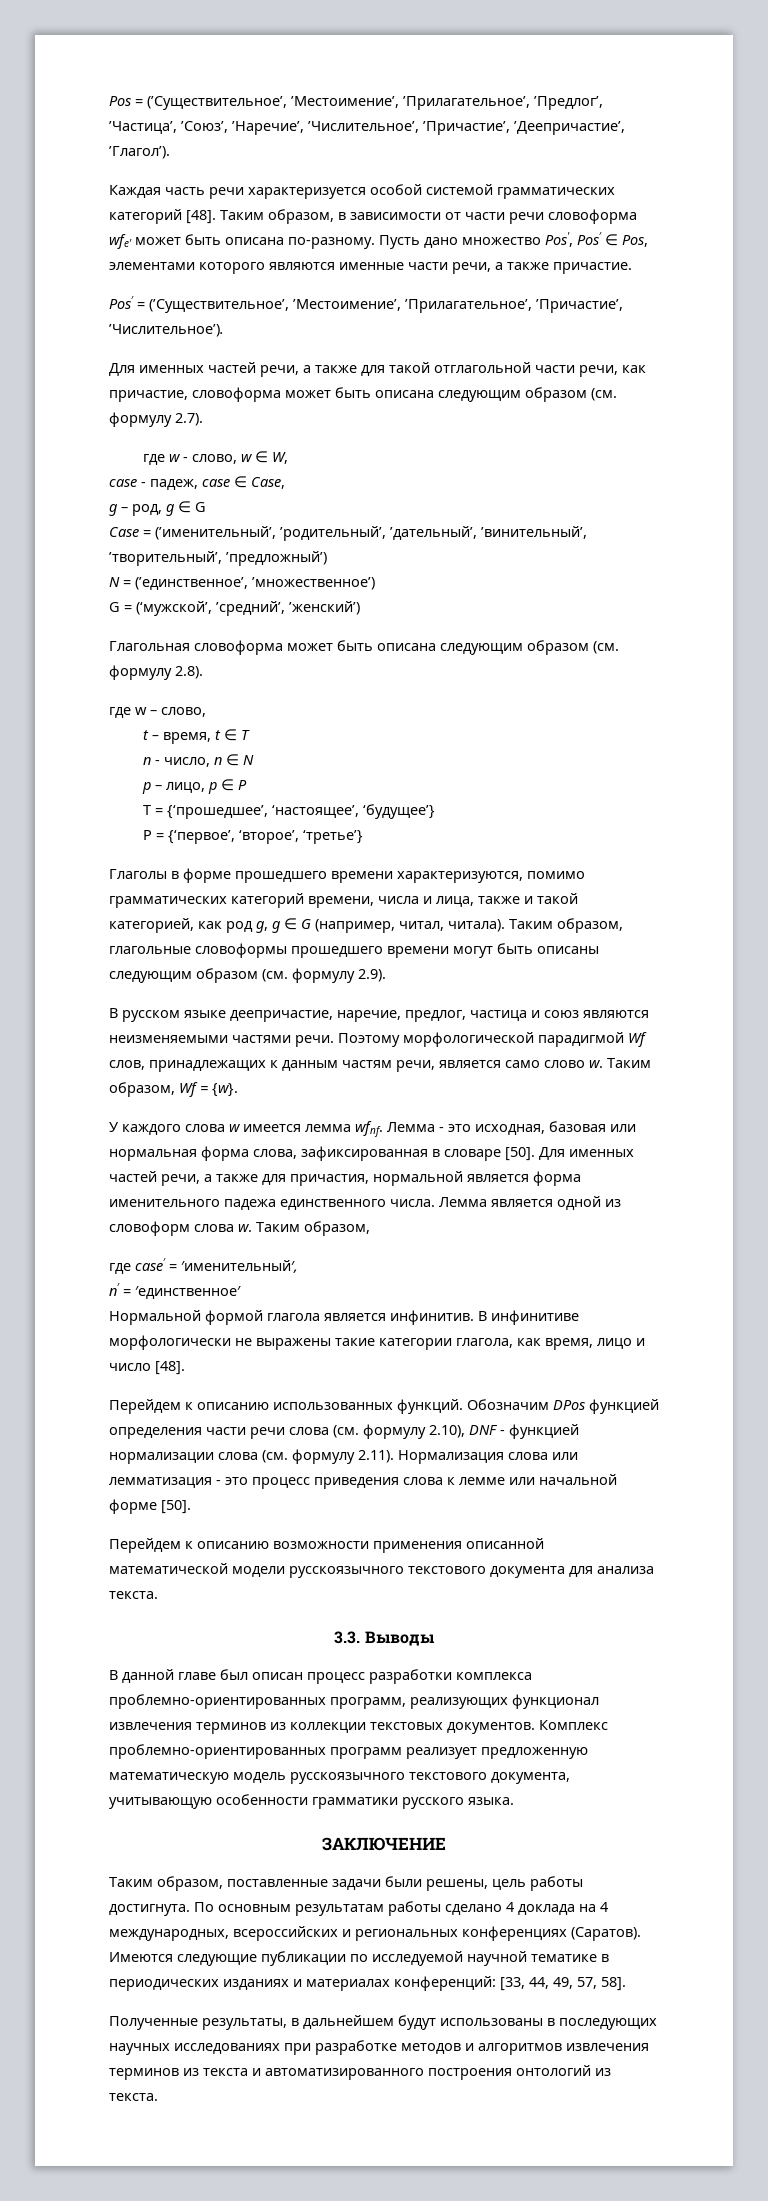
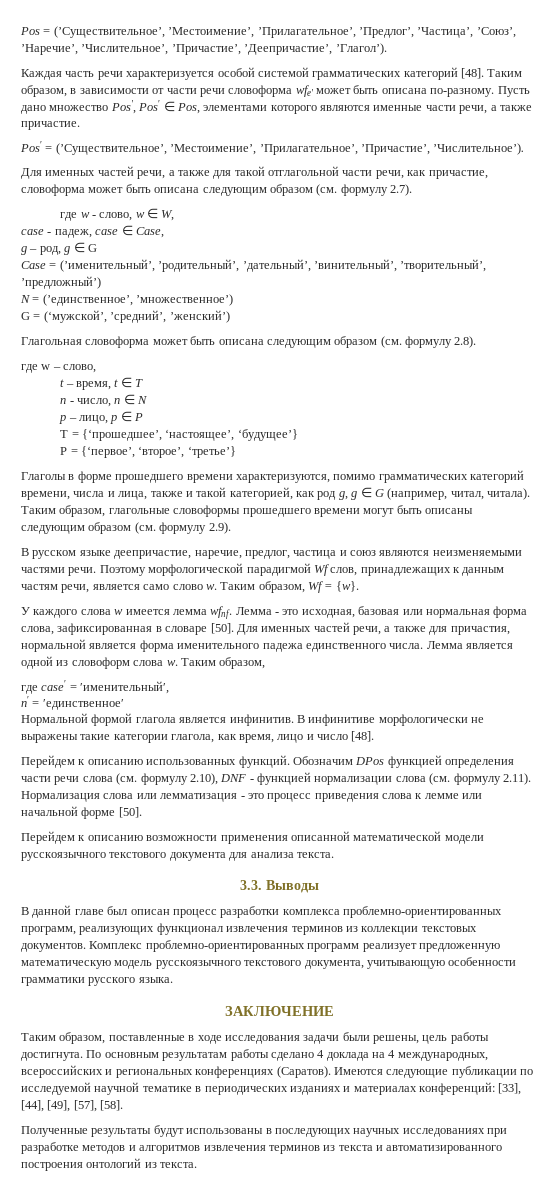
(328, 1883) none -> [188,1035,300,1044] в ходе исследования
[500,1977,626,1991] [109,2015,394,2030] [33, 44, 49, 57, 58]. // Полученные результаты, в дальнейшем -> [498,1083,522,1095] [21,1100,124,1112] [21,1126,152,1137] [33], [44], [49], [57], [58]. // Полученные результаты

